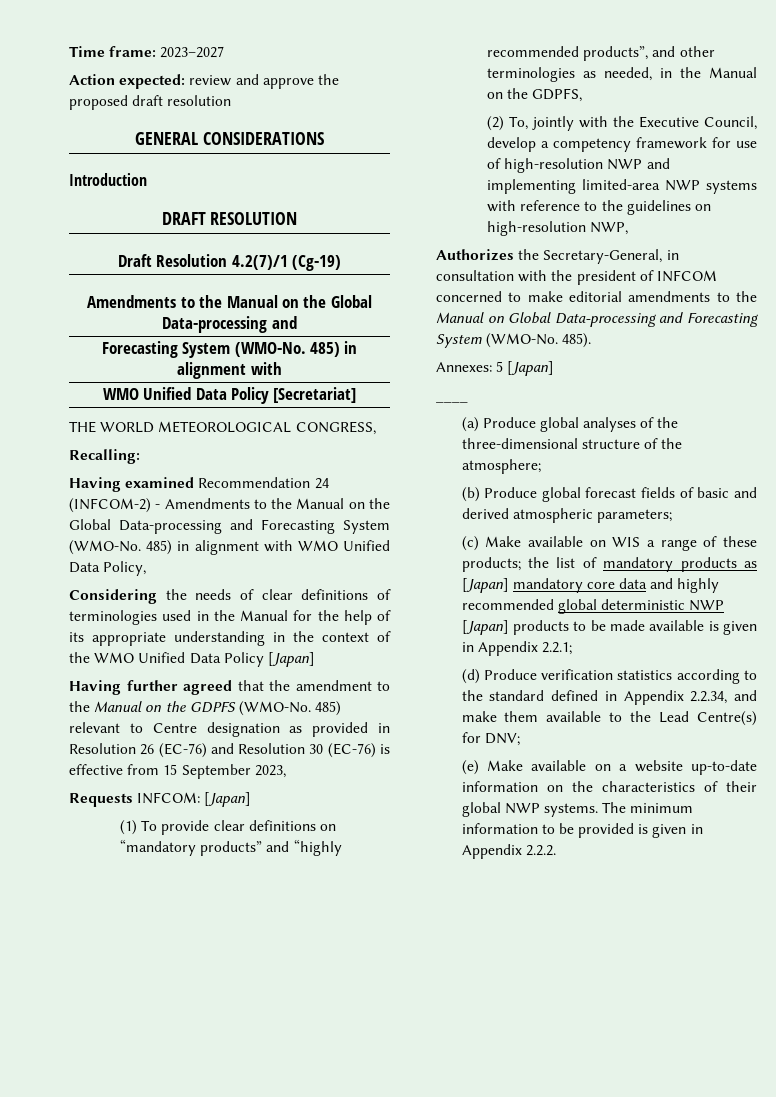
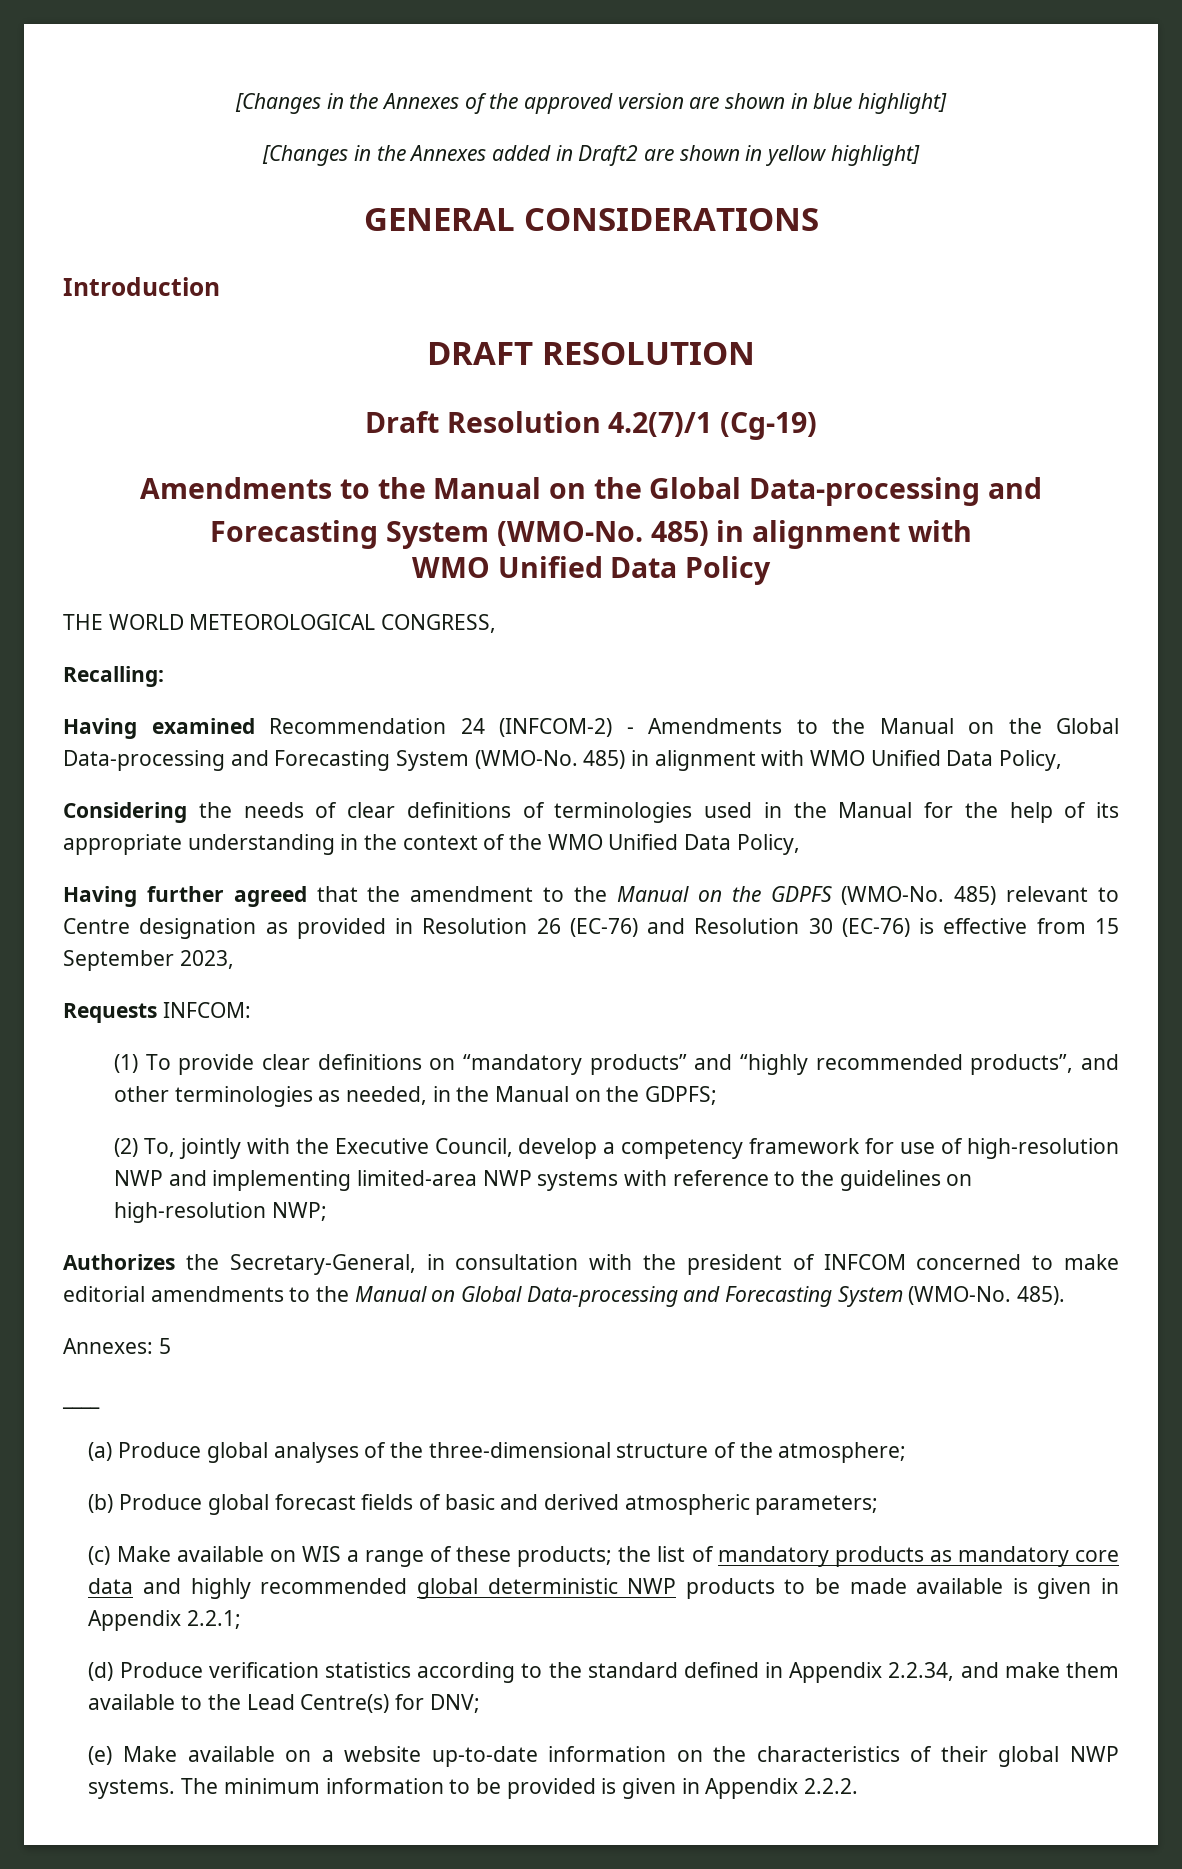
[69,46,225,58] [69,74,339,89] [69,95,232,110] Time frame: 2023–2027 // Action expected: review and approve the proposed draft resolution -> [234,93,948,114] [262,145,920,166] [Changes in the Annexes of the approved version are shown in blue highlight] // [Changes in the Annexes added in Draft2 are shown in yellow highlight]
[273,387,357,403] [Secretariat] -> (772, 570) none
[223,652,315,667] Policy [Japan] -> [736,834,800,855] Policy,
[204,792,252,807] [Japan] -> (251, 1010) none
[532,88,583,102] GDPFS, -> [645,1086,718,1105] GDPFS;
[590,222,629,235] NWP, -> [271,1202,327,1221] NWP;
[507,361,555,376] [Japan] -> (171, 1346) none
[461,578,509,593] [Japan] -> (952, 1556) none
[461,620,509,635] [Japan] -> (677, 1586) none

